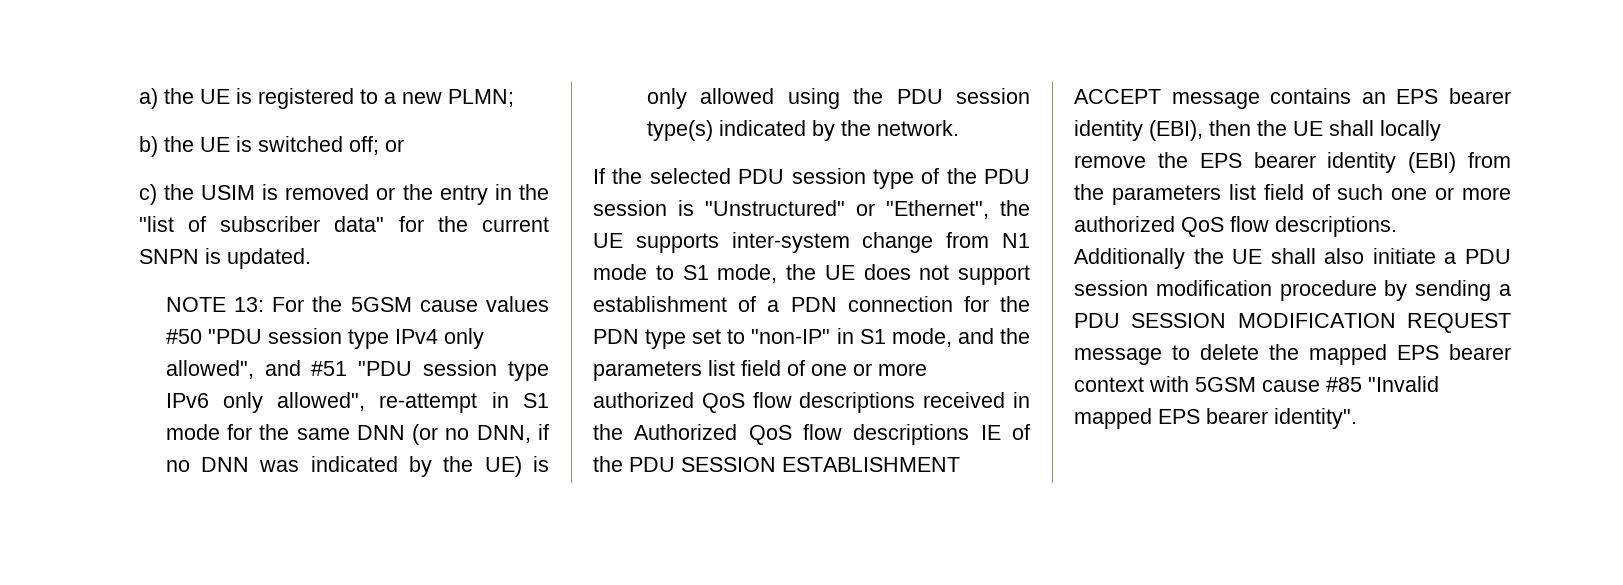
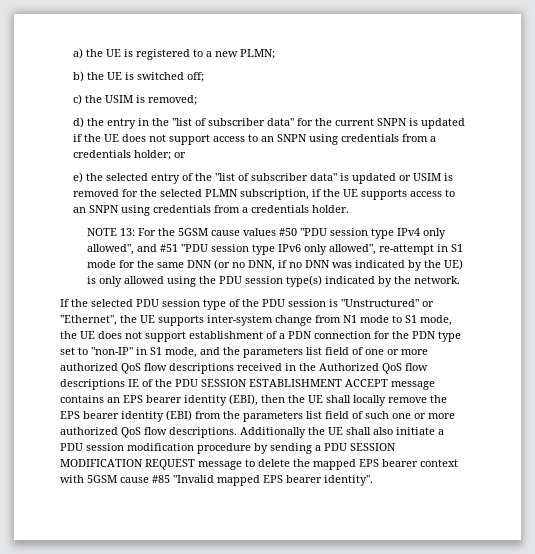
[384,139,404,152] or -> (205, 77) none
[285,184,396,200] removed or -> [148,95,198,105] [73,117,85,128] removed; // d)
[226,248,311,269] updated. -> [421,118,466,129] [73,134,437,145] [73,150,187,160] [73,172,454,184] [73,189,456,200] [73,205,350,216] updated if the UE does not support access to an SNPN using credentials from a credentials holder; or // e) the selected entry of the "list of subscriber data" is updated or USIM is removed for the selected PLMN subscription, if the UE supports access to an SNPN using credentials from a credentials holder.

